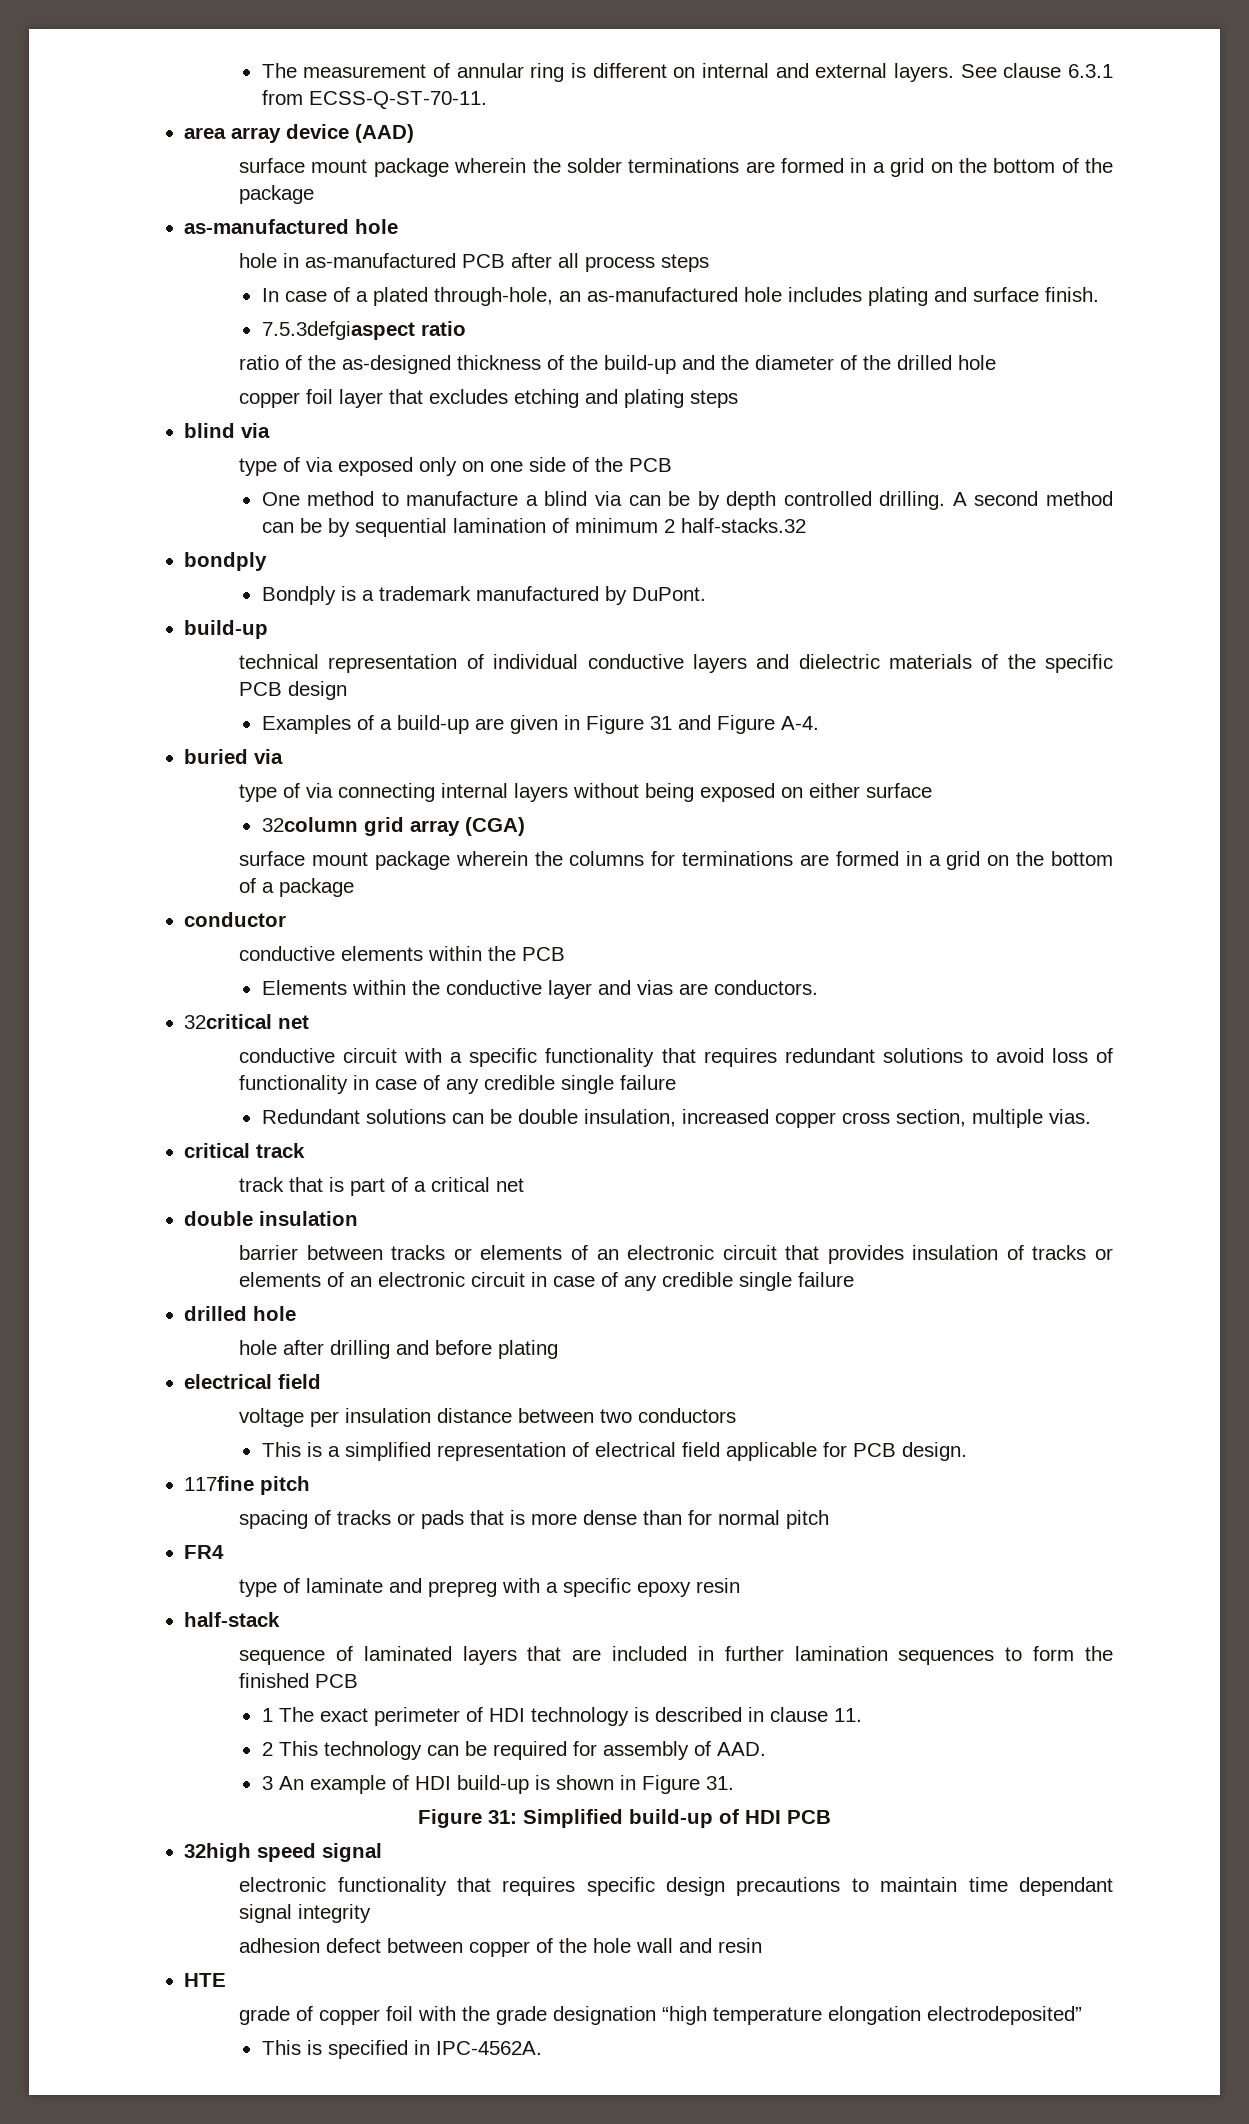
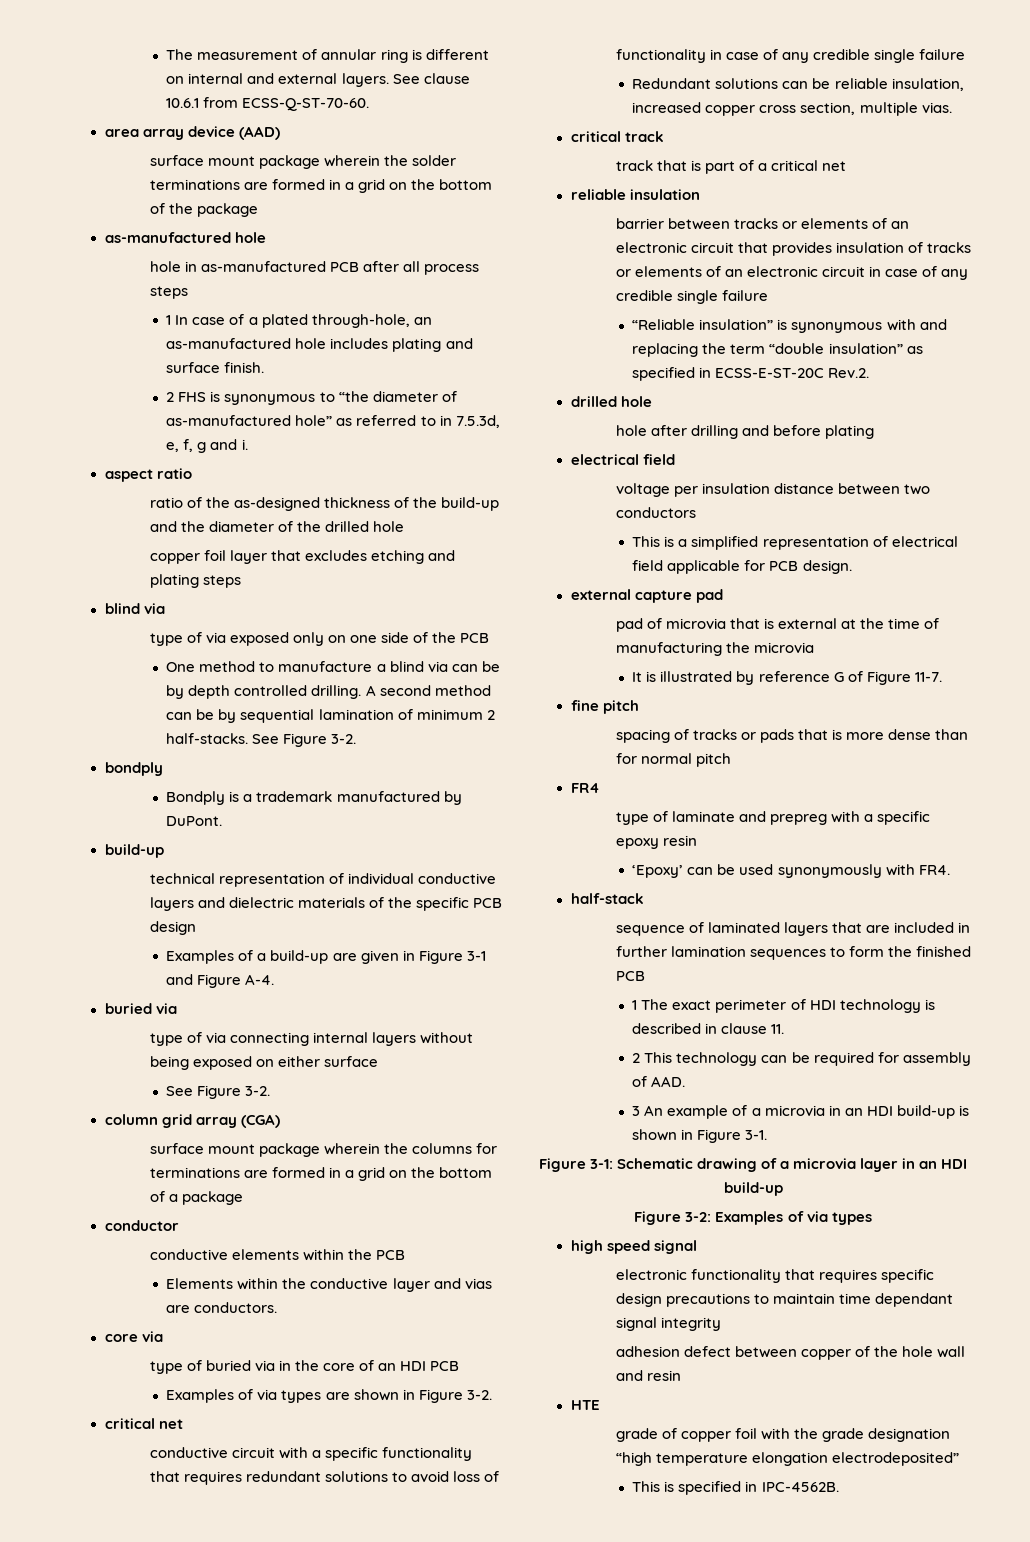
[1068,64,1113,78] [261,90,487,109] 6.3.1 from ECSS-Q-ST-70-11. -> [166,97,370,111] 10.6.1 from ECSS-Q-ST-70-60.
(710, 263) none -> [166,315,172,325] 1
[261,321,415,340] 7.5.3defgiaspect -> [166,391,457,405] [166,415,500,428] [166,439,248,453] [104,469,153,482] 2 FHS is synonymous to “the diameter of as-manufactured hole” as referred to in 7.5.3d, e, f, g and i. // aspect
[680,518,806,533] half-stacks.32 -> [166,733,357,747] half-stacks. See Figure 3-2.
[649,716,672,730] 31 -> [466,951,486,961] 3-1
[261,817,358,832] 32column -> [166,1085,271,1099] [104,1114,158,1125] See Figure 3-2. // column
[184,1014,273,1029] 32critical -> [104,1331,164,1342] [149,1360,460,1374] [166,1389,492,1403] [104,1418,155,1429] core via // type of buried via in the core of an HDI PCB // Examples of via types are shown in Figure 3-2. // critical
[517,1109,578,1124] double -> [834,78,888,89] reliable
[184,1211,254,1226] double -> [570,189,626,200] reliable
(855, 1279) none -> [632,319,947,333] [632,343,923,357] [632,367,870,381] // “Reliable insulation” is synonymous with and replacing the term “double insulation” as specified in ECSS-E-ST-20C Rev.2.
[184,1476,255,1491] 117fine -> [570,589,724,603] [615,618,940,632] [615,642,814,656] [632,671,942,685] [570,700,599,711] external capture pad // pad of microvia that is external at the time of manufacturing the microvia // It is illustrated by reference G of Figure 11-7. // fine
(741, 1585) none -> [632,864,950,878] // ‘Epoxy’ can be used synonymously with FR4.
(409, 1782) none -> [751,1105,863,1116] a microvia in an
[705,1776,734,1790] [418,1809,831,1828] [184,1843,252,1862] 31. // Figure 31: Simplified build-up of HDI PCB // 32high -> [745,1130,768,1140] [538,1158,968,1172] [723,1182,783,1196] [634,1211,872,1225] [570,1240,603,1254] 3-1. // Figure 3-1: Schematic drawing of a microvia layer in an HDI build-up // Figure 3-2: Examples of via types // high
[435,2041,542,2055] IPC-4562A. -> [761,1482,839,1492] IPC-4562B.

